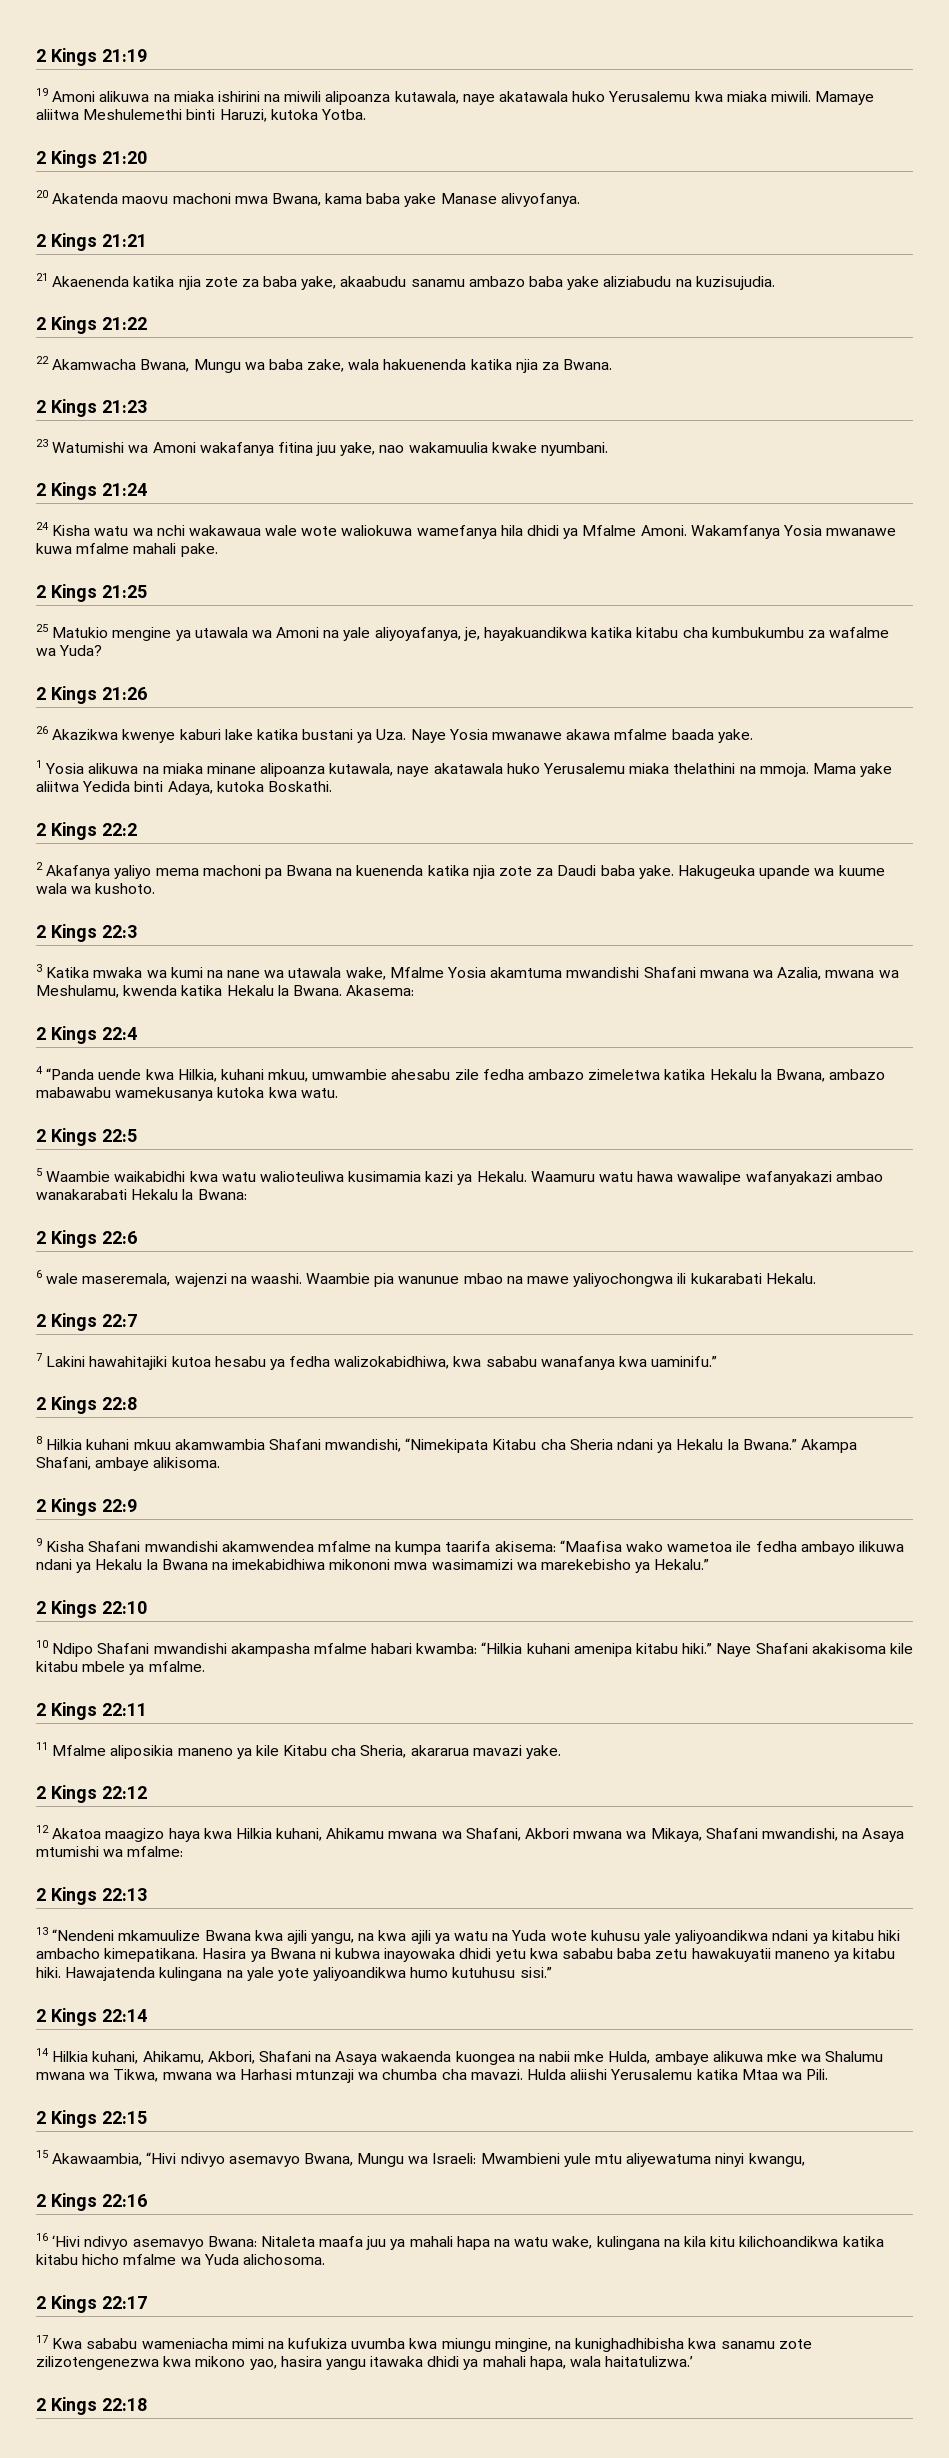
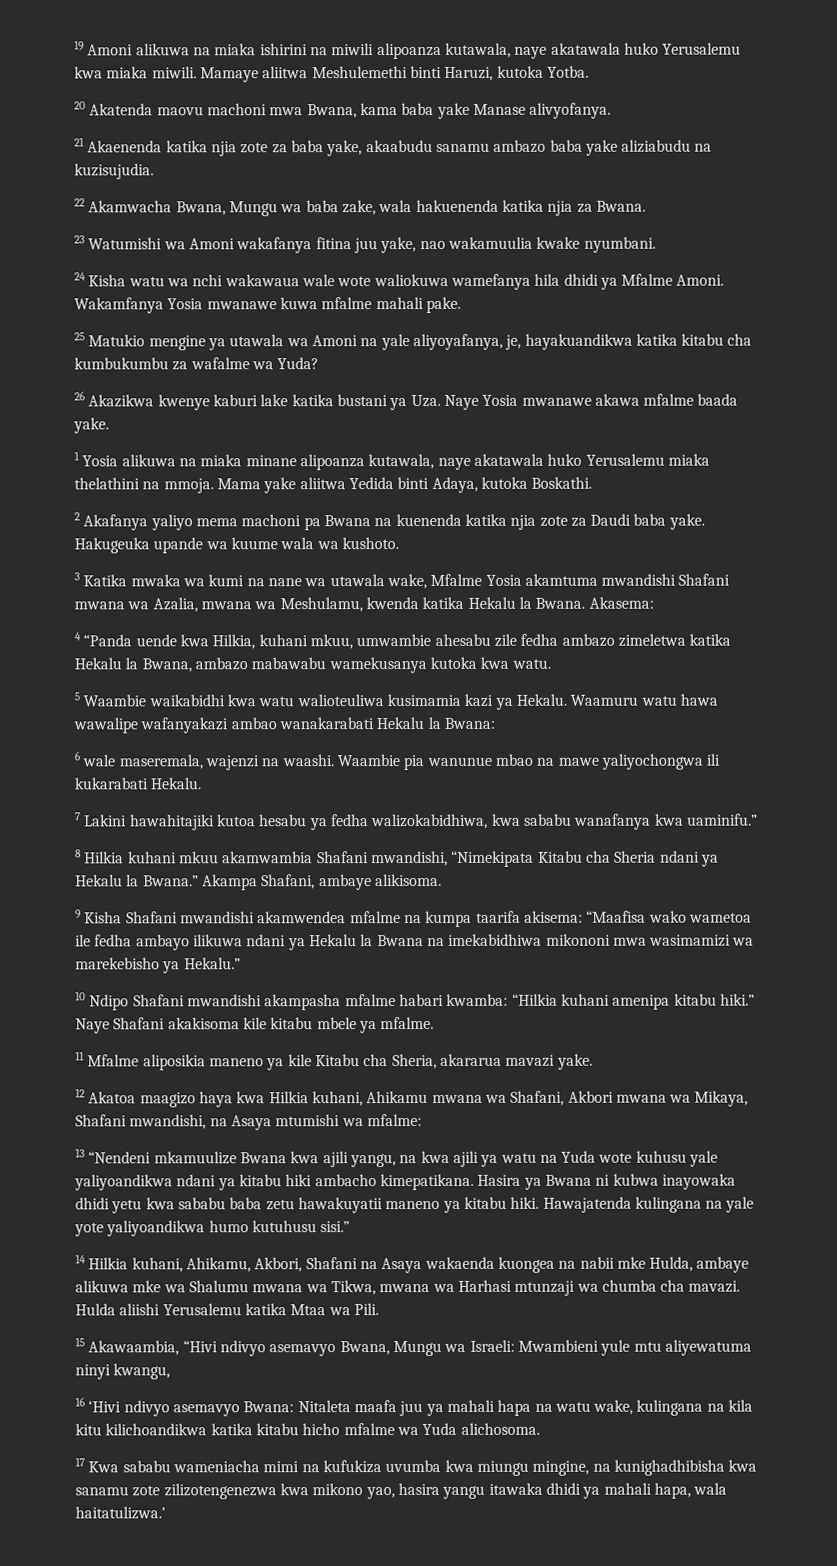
[36,48,147,66] 2 Kings 21:19 // -> (74, 45) none
[36,150,147,168] // 2 Kings 21:20 -> (589, 71) none
[36,233,147,251] // 2 Kings 21:21 -> (612, 110) none
[36,316,147,334] // 2 Kings 21:22 -> (154, 171) none
[36,399,147,417] // 2 Kings 21:23 -> (646, 206) none
[36,482,147,500] // 2 Kings 21:24 -> (656, 244) none
[36,584,147,602] // 2 Kings 21:25 -> (461, 304) none
[36,686,147,704] // 2 Kings 21:26 -> (320, 363) none
[36,822,137,840] // 2 Kings 22:2 -> (593, 482) none
[36,924,137,942] // 2 Kings 22:3 -> (399, 543) none
[36,1026,137,1044] // 2 Kings 22:4 -> (654, 602) none
[36,1128,137,1146] // 2 Kings 22:5 -> (551, 663) none
[36,1230,137,1248] // 2 Kings 22:6 -> (495, 723) none
[36,1313,137,1331] // 2 Kings 22:7 -> (203, 783) none
[36,1396,137,1414] // 2 Kings 22:8 -> (758, 819) none
[36,1498,137,1516] // 2 Kings 22:9 -> (442, 880) none
[36,1600,147,1618] // 2 Kings 22:10 -> (241, 963) none
[36,1702,147,1720] // 2 Kings 22:11 -> (435, 1023) none
[36,1785,147,1803] // 2 Kings 22:12 -> (593, 1061) none
[36,1887,147,1905] // 2 Kings 22:13 -> (422, 1120) none
[36,2008,147,2026] // 2 Kings 22:14 -> (351, 1227) none
[36,2110,147,2128] // 2 Kings 22:15 -> (379, 1309) none
[36,2193,147,2211] // 2 Kings 22:16 -> (171, 1371) none
[36,2295,147,2313] // 2 Kings 22:17 -> (540, 1428) none
[36,2397,147,2415] // 2 Kings 22:18 -> (166, 1513) none

